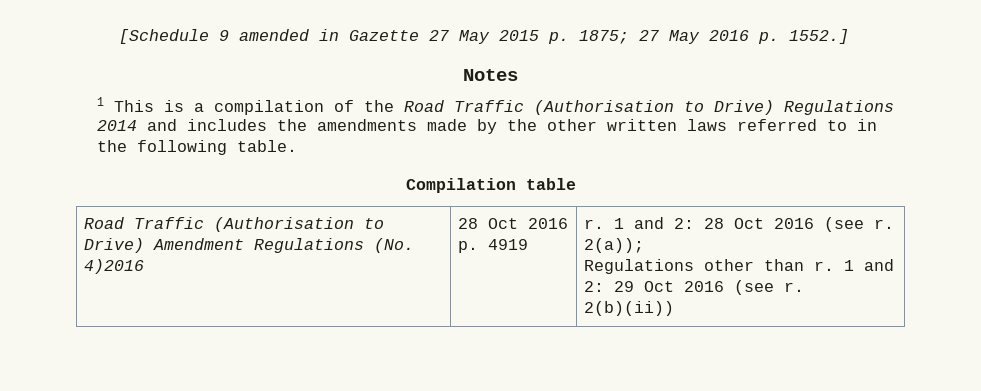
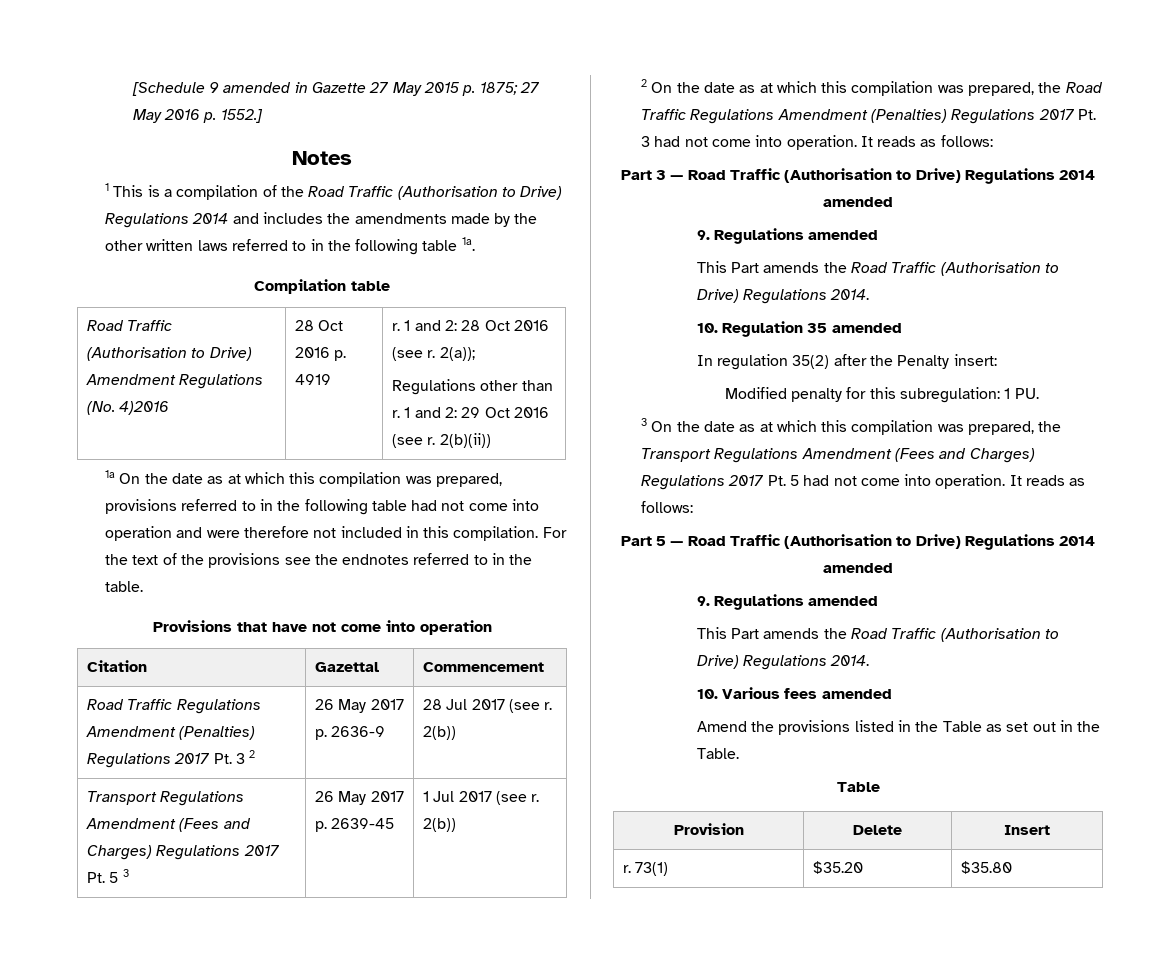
[237,140,298,152] table. -> [422,237,475,251] table 1a.
(674, 308) none -> [104,470,503,487] [104,499,540,515] [104,526,567,541] [104,553,533,568] [104,581,143,592] [152,620,492,635] [87,660,148,672] [315,662,380,672] [423,662,545,672] [87,699,261,714] [86,726,256,740] [87,750,256,768] [315,699,404,713] [315,726,386,740] [423,699,553,713] [423,726,457,740] [87,791,245,806] [86,818,251,832] [87,845,280,860] [87,869,129,883] [315,791,404,805] [315,818,395,832] [423,791,540,805] [423,818,457,832] [640,79,1103,96] [640,109,1096,124] [640,135,993,150] [620,168,1096,184] [823,197,893,207] [696,228,879,244] [696,261,1059,276] [696,289,870,304] [696,321,902,337] [696,354,997,370] [724,387,1039,403] [640,418,1062,435] [640,448,1035,463] [640,474,1086,490] [640,501,693,513] [620,534,1096,550] [823,563,893,573] [696,594,879,610] [696,627,1059,642] [696,655,870,670] [696,687,892,699] [696,720,1101,735] [696,748,739,759] [836,782,880,792] [673,823,744,835] [853,825,902,835] [1004,825,1050,835] [623,862,669,876] [813,861,864,874] [961,861,1013,874] // 1a On the date as at which this compilation was prepared, provisions referred to in the following table had not come into operation and were therefore not included in this compilation. For the text of the provisions see the endnotes referred to in the table. // Provisions that have not come into operation // Citation | Gazettal | Commencement // Road Traffic Regulations Amendment (Penalties) Regulations 2017 Pt. 3 2 | 26 May 2017 p. 2636-9 | 28 Jul 2017 (see r. 2(b)) // Transport Regulations Amendment (Fees and Charges) Regulations 2017 Pt. 5 3 | 26 May 2017 p. 2639-45 | 1 Jul 2017 (see r. 2(b)) // 2 On the date as at which this compilation was prepared, the Road Traffic Regulations Amendment (Penalties) Regulations 2017 Pt. 3 had not come into operation. It reads as follows: // Part 3 — Road Traffic (Authorisation to Drive) Regulations 2014 amended // 9. Regulations amended // This Part amends the Road Traffic (Authorisation to Drive) Regulations 2014. // 10. Regulation 35 amended // In regulation 35(2) after the Penalty insert: // Modified penalty for this subregulation: 1 PU. // 3 On the date as at which this compilation was prepared, the Transport Regulations Amendment (Fees and Charges) Regulations 2017 Pt. 5 had not come into operation. It reads as follows: // Part 5 — Road Traffic (Authorisation to Drive) Regulations 2014 amended // 9. Regulations amended // This Part amends the Road Traffic (Authorisation to Drive) Regulations 2014. // 10. Various fees amended // Amend the provisions listed in the Table as set out in the Table. // Table // Provision | Delete | Insert // r. 73(1) | $35.20 | $35.80

